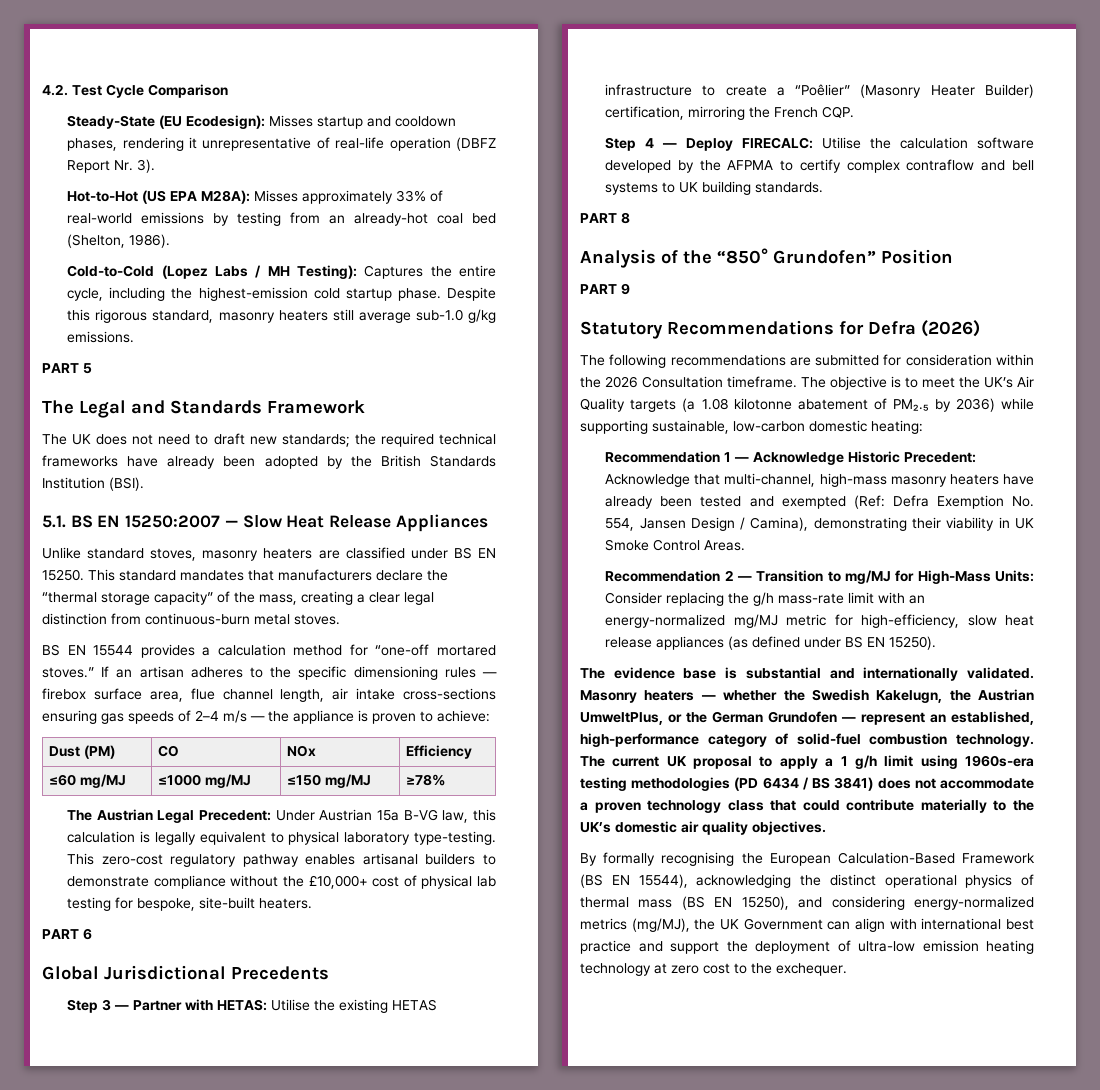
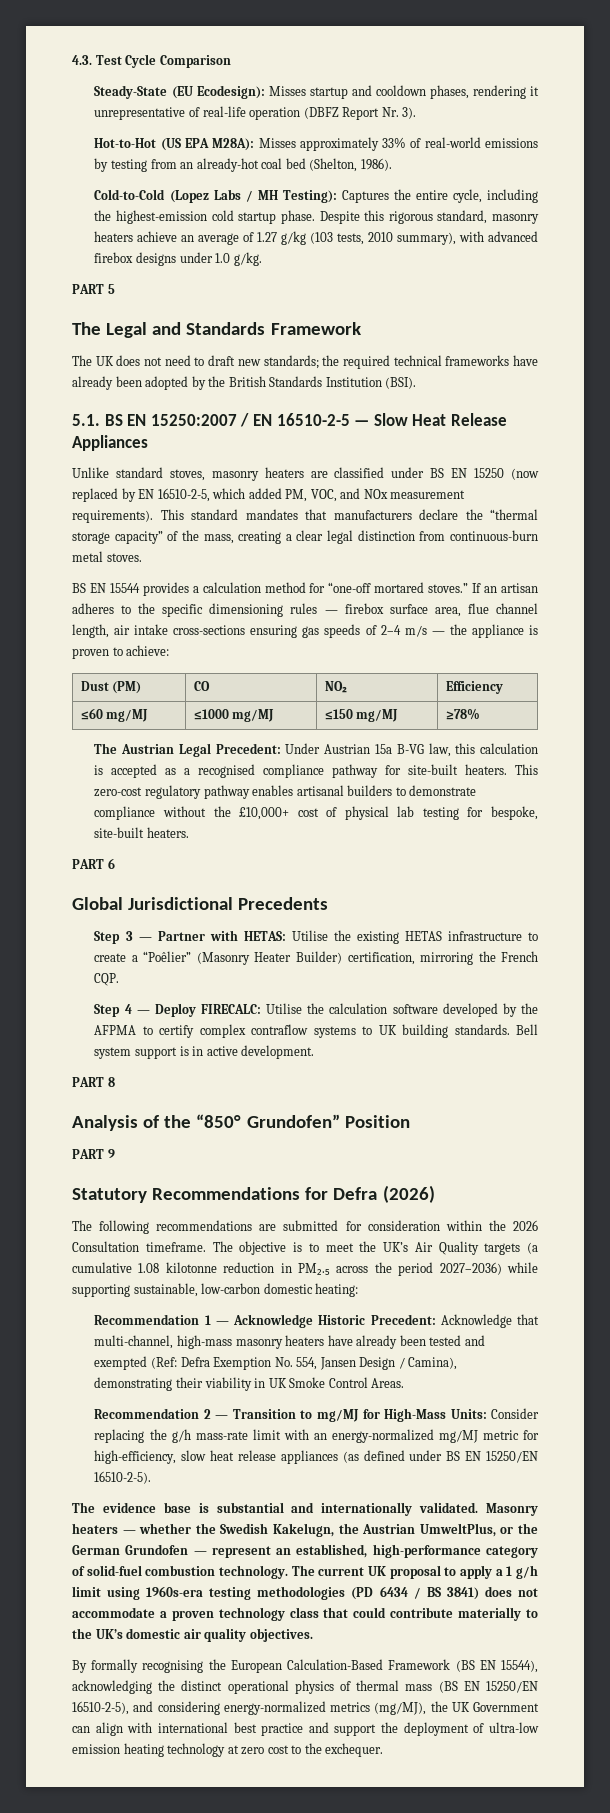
[42,84,68,96] 4.2. -> [72,55,92,65] 4.3.
[332,309,496,323] [67,331,135,343] still average sub-1.0 g/kg emissions. -> [137,231,538,245] [94,252,262,266] achieve an average of 1.27 g/kg (103 tests, 2010 summary), with advanced firebox designs under 1.0 g/kg.
(221, 521) none -> [240,413,350,427] / EN 16510-2-5
[42,569,84,581] 15250. -> [474,468,540,480] [72,488,466,502] [72,510,153,523] 15250 (now replaced by EN 16510-2-5, which added PM, VOC, and NOx measurement requirements).
[287,745,317,757] NOx -> [324,681,347,693] NO₂
[154,831,497,845] legally equivalent to physical laboratory type-testing. -> [111,764,508,778] accepted as a recognised compliance pathway for site-built heaters.
[981,160,1034,171] and bell -> (309, 1029) none
(824, 187) none -> [516,1024,538,1035] [94,1045,315,1059] Bell system support is in active development.
(696, 405) none -> [72,1262,132,1273] cumulative
[798,398,995,412] abatement of PM₂.₅ by 2036) -> [223,1262,502,1276] reduction in PM₂.₅ across the period 2027–2036)
[889,636,937,650] 15250). -> [486,1451,539,1463] [94,1471,152,1484] 15250/EN 16510-2-5).
[741,896,789,910] 15250), -> [485,1681,538,1693] [72,1701,129,1715] 15250/EN 16510-2-5),

